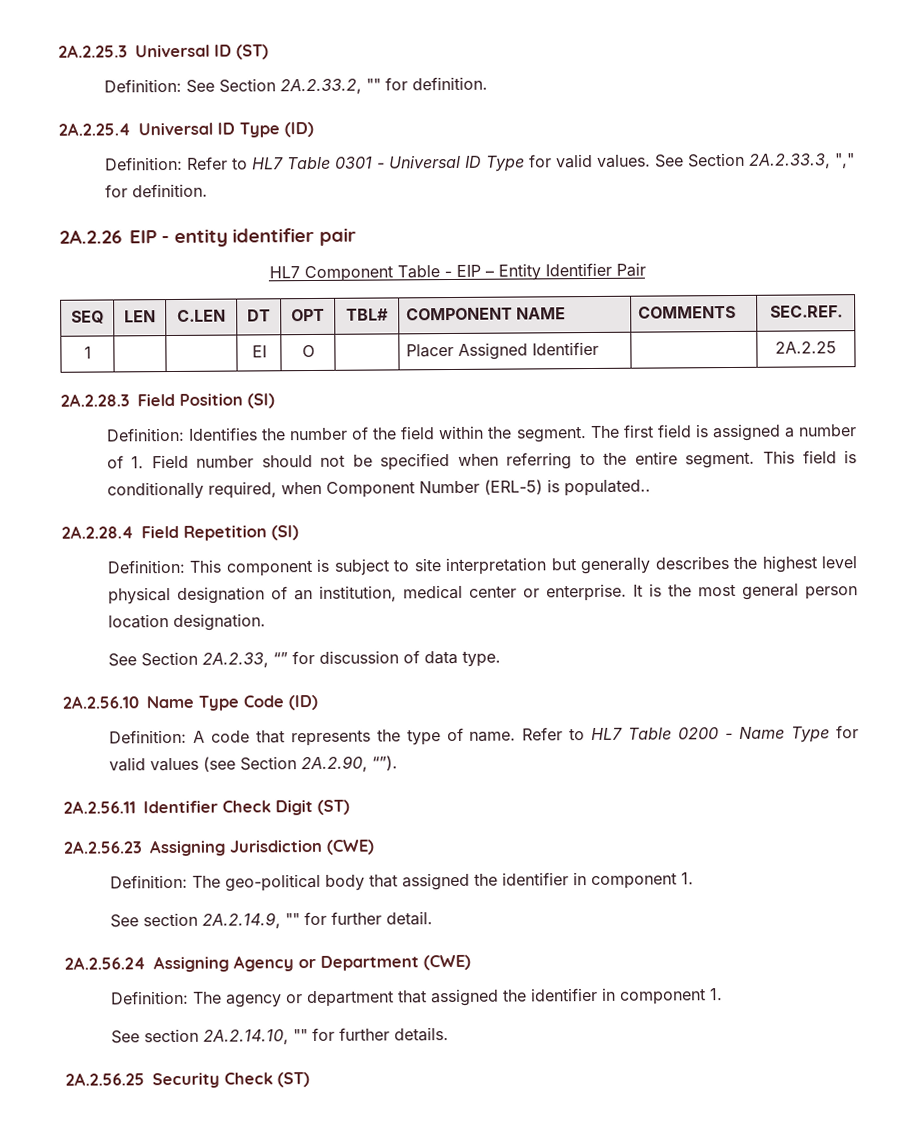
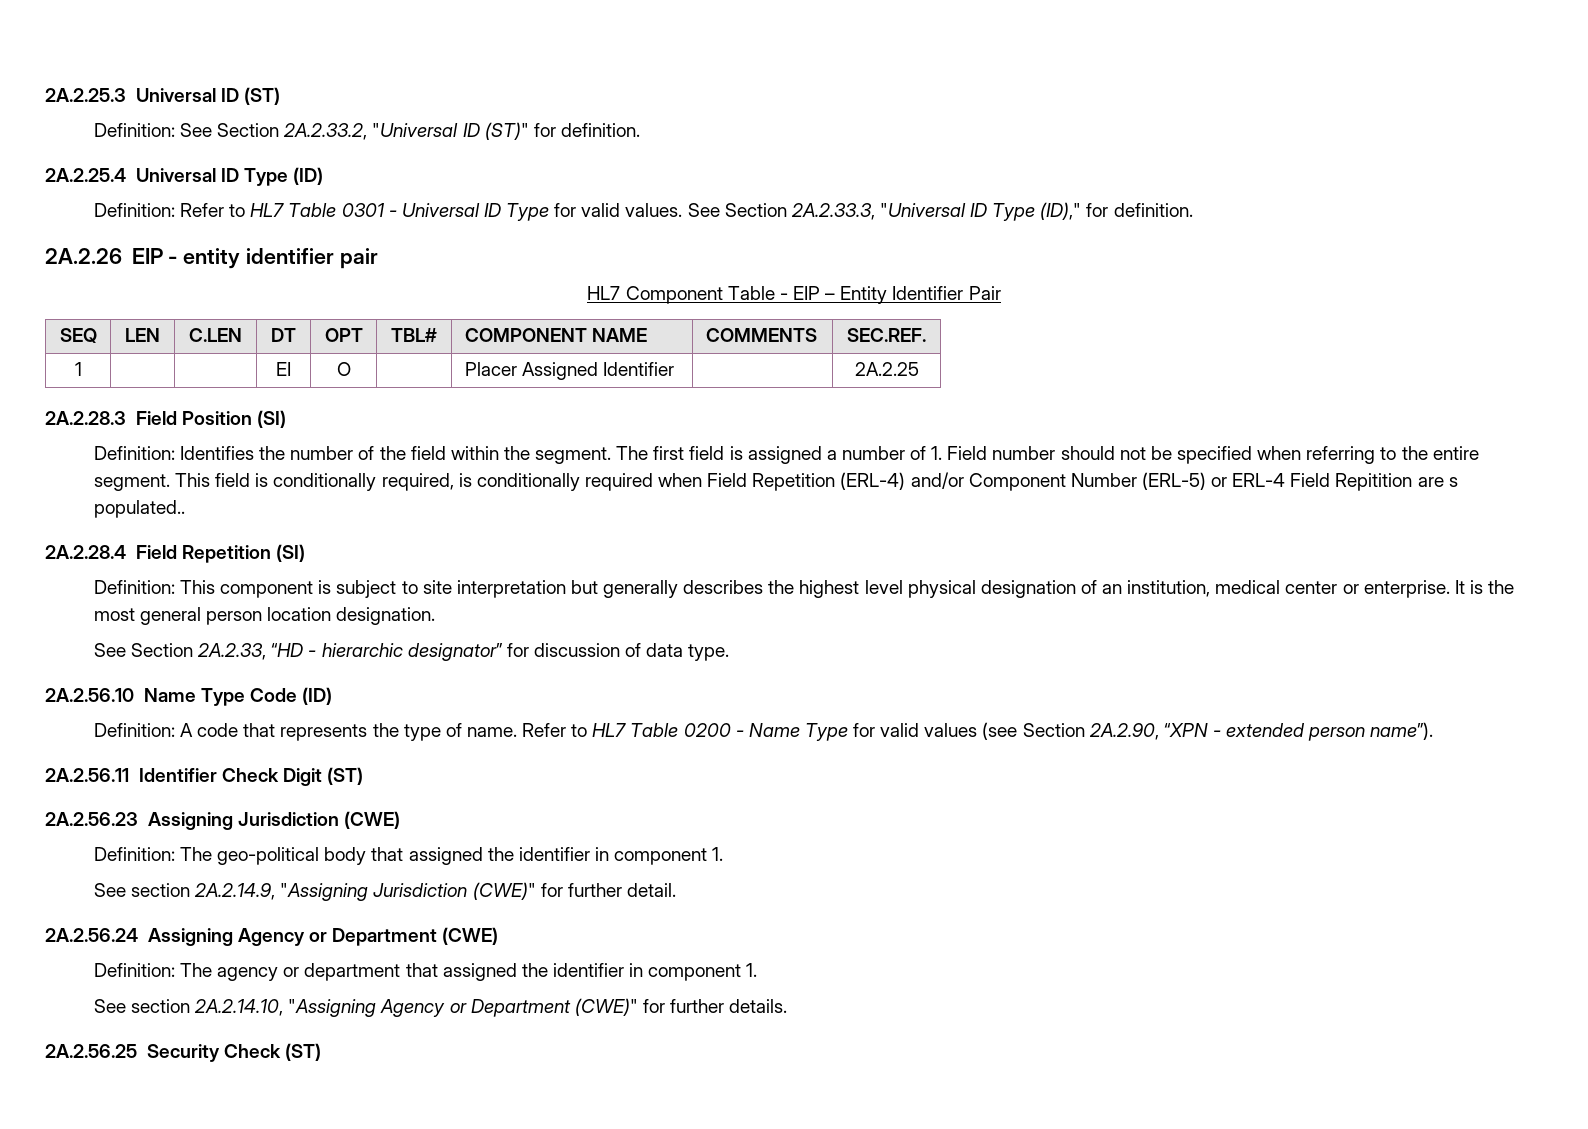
[365,78,381,91] "" -> [372,122,529,140] "Universal ID (ST)"
[834,153,855,169] "," -> [879,202,1082,221] "Universal ID Type (ID),"
[280,479,560,498] when Component Number (ERL-5) is -> [458,472,1458,491] is conditionally required when Field Repetition (ERL-4) and/or Component Number (ERL-5) or ERL-4 Field Repitition are s
[272,652,288,665] “” -> [271,643,503,661] “HD - hierarchic designator”
[371,755,398,771] “”). -> [1163,722,1434,741] “XPN - extended person name”).
[284,913,300,926] "" -> [280,882,536,901] "Assigning Jurisdiction (CWE)"
[292,1029,308,1042] "" -> [288,998,638,1017] "Assigning Agency or Department (CWE)"

